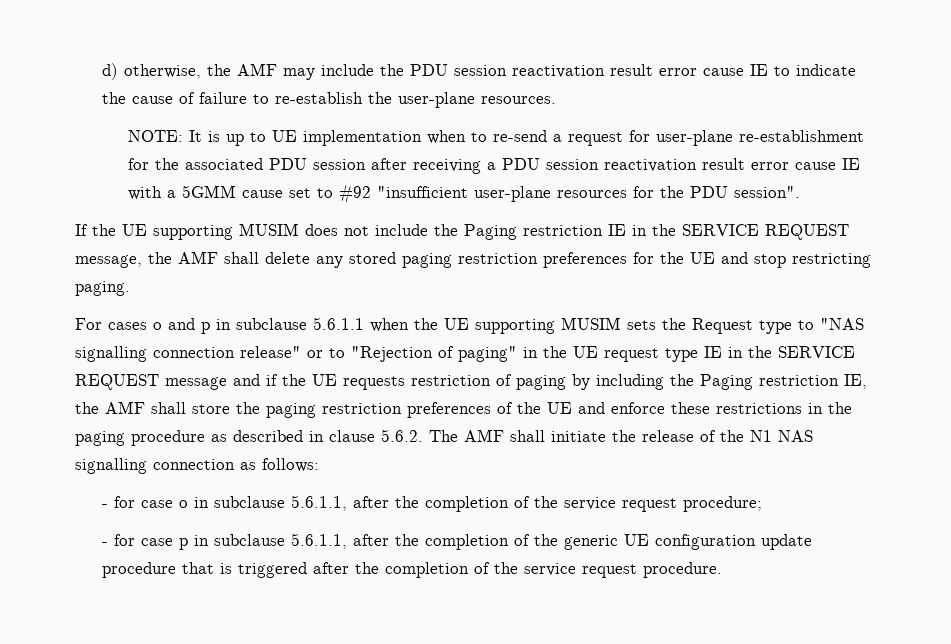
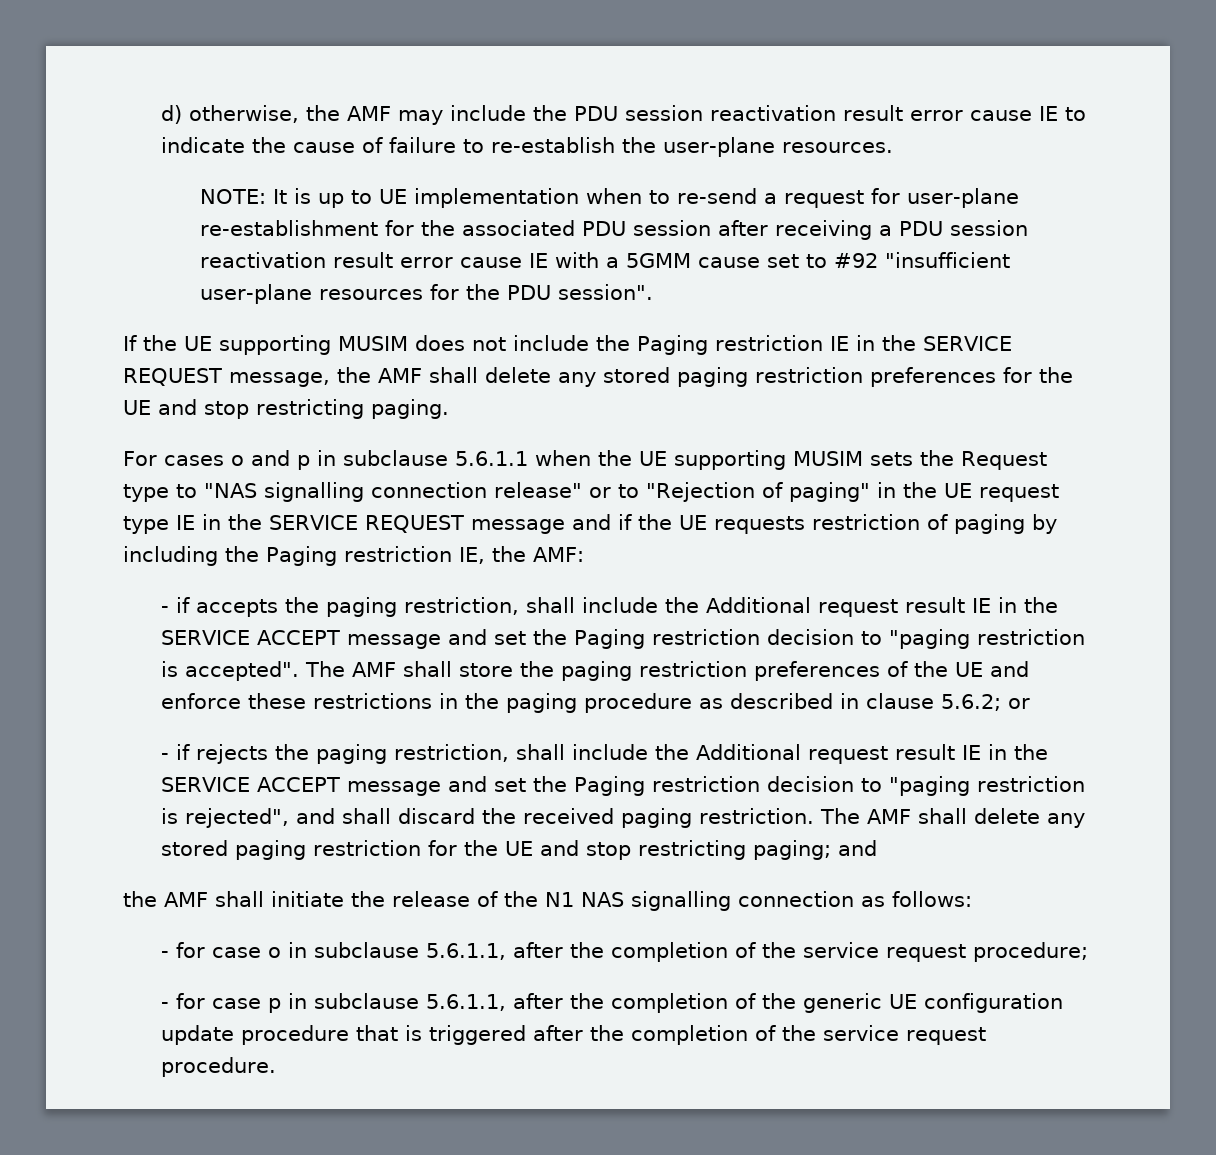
(99, 408) none -> [532,547,584,562] [161,597,1059,617] [161,629,1086,649] [161,661,346,681] AMF: // - if accepts the paging restriction, shall include the Additional request result IE in the SERVICE ACCEPT message and set the Paging restriction decision to "paging restriction is accepted". The
[381,429,458,442] 5.6.2. The -> [941,694,1031,711] [161,744,1049,764] [161,776,1086,796] [161,808,1086,828] [161,840,878,860] [123,891,157,907] 5.6.2; or // - if rejects the paging restriction, shall include the Additional request result IE in the SERVICE ACCEPT message and set the Paging restriction decision to "paging restriction is rejected", and shall discard the received paging restriction. The AMF shall delete any stored paging restriction for the UE and stop restricting paging; and // the

